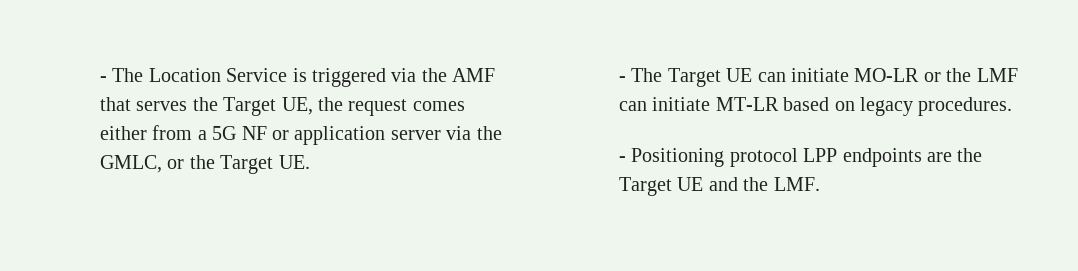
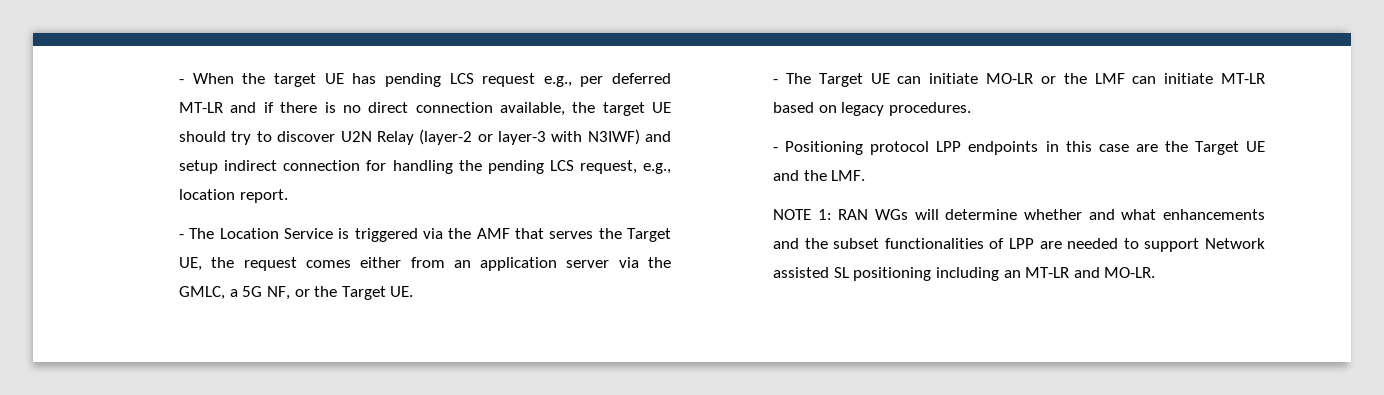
[99,76,107,82] - -> [179,73,672,87] [179,102,671,116] [179,129,671,145] [179,160,671,174] [179,189,288,203] [179,234,185,239] - When the target UE has pending LCS request e.g., per deferred MT-LR and if there is no direct connection available, the target UE should try to discover U2N Relay (layer-2 or layer-3 with N3IWF) and setup indirect connection for handling the pending LCS request, e.g., location report. // -
[197,126,289,140] a 5G NF or -> [453,260,471,268] an
(162, 164) none -> [229,286,290,300] a 5G NF,
(922, 157) none -> [1045,141,1129,152] in this case
(820, 184) none -> [773,209,1265,220] [773,238,1265,252] [773,267,1156,281] // NOTE 1: RAN WGs will determine whether and what enhancements and the subset functionalities of LPP are needed to support Network assisted SL positioning including an MT-LR and MO-LR.

